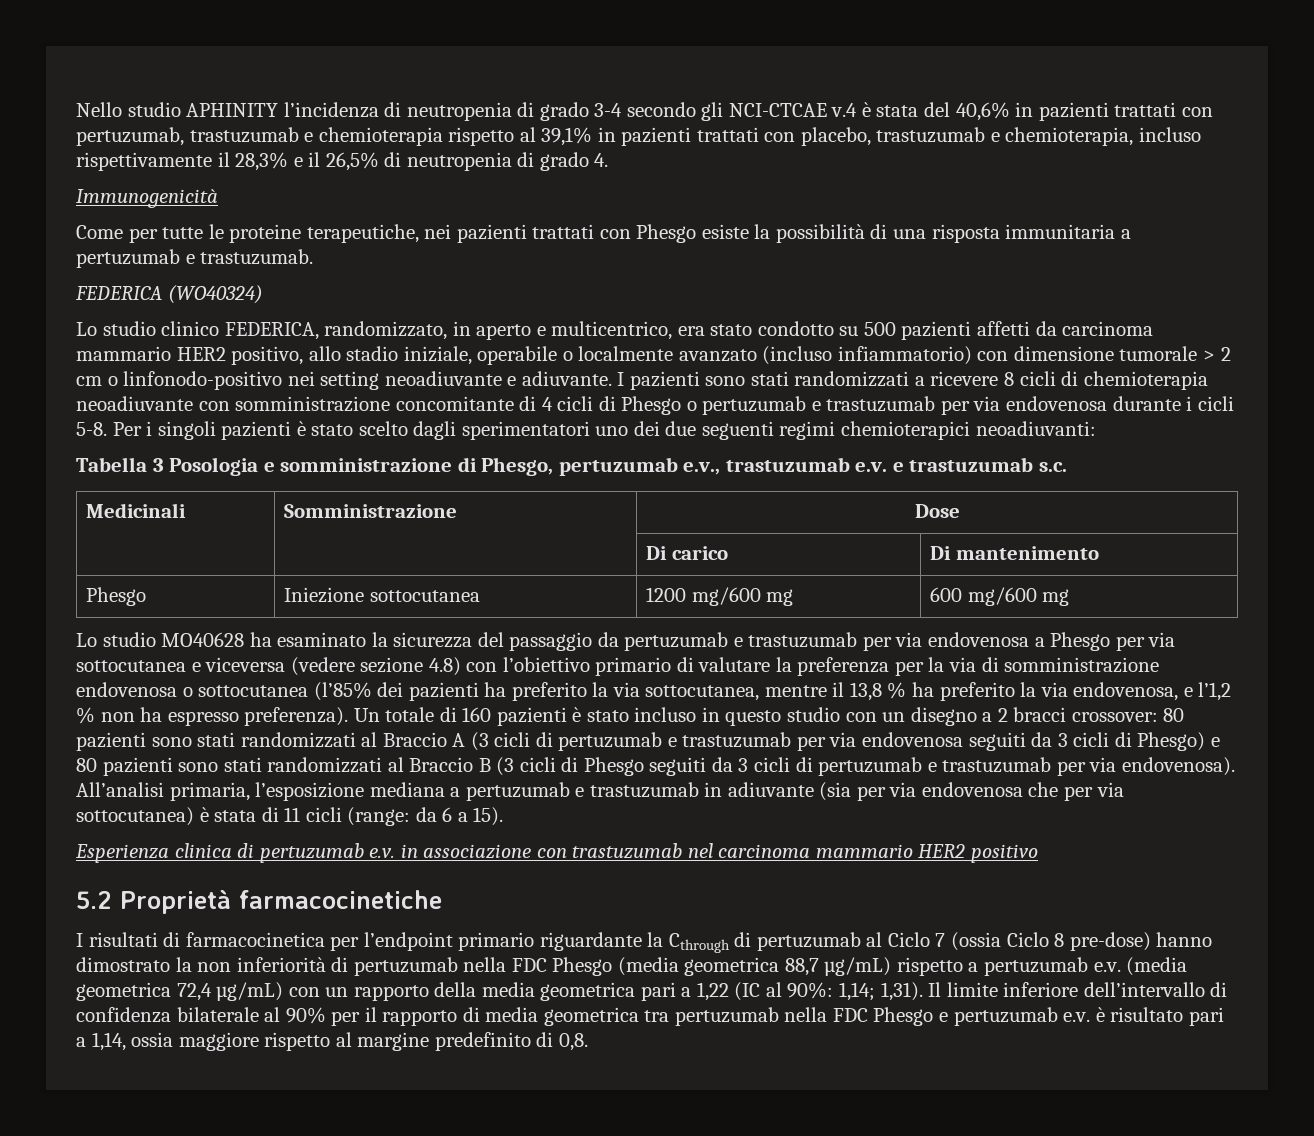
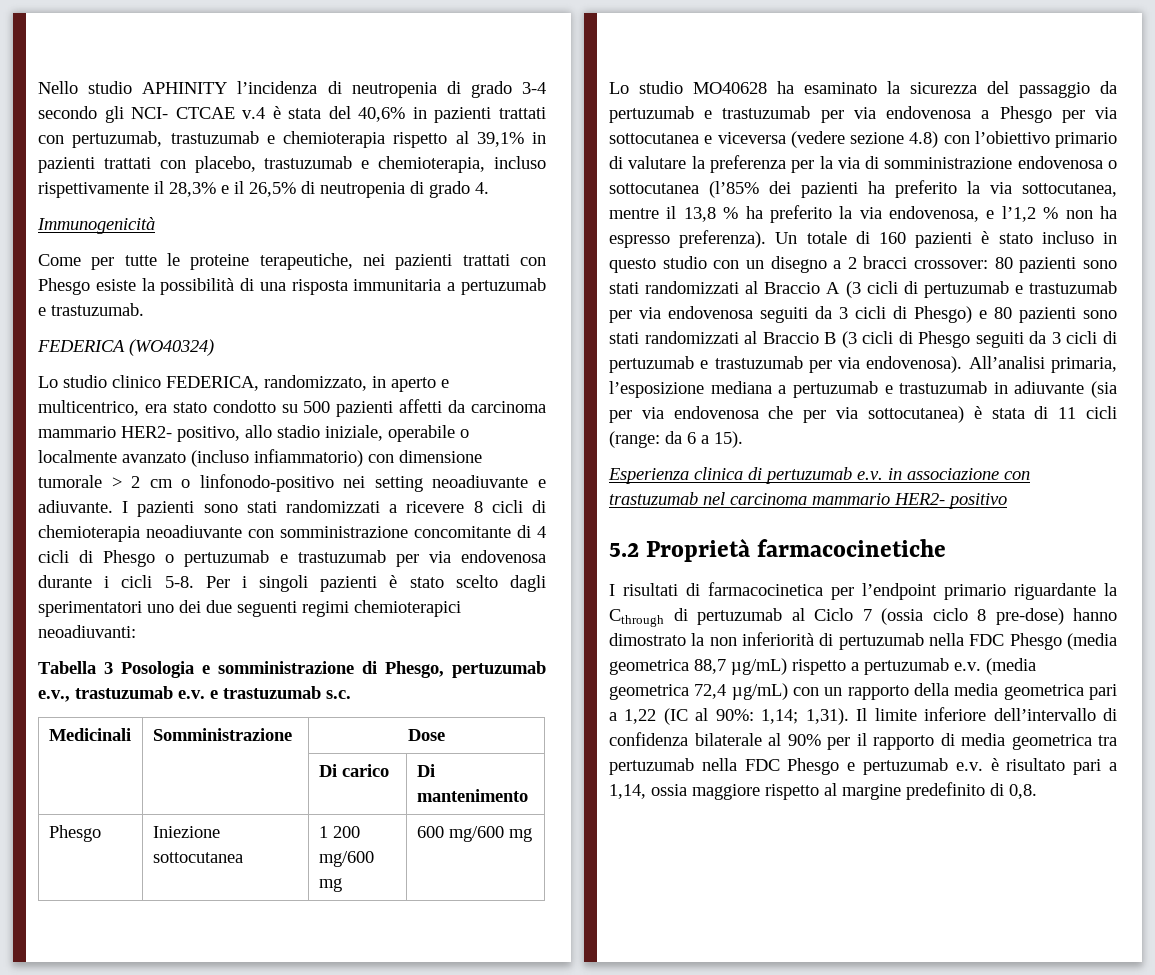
[728,103,827,117] NCI-CTCAE -> [131,107,235,119] NCI- CTCAE
[176,347,226,361] HER2 -> [121,426,172,438] HER2-
[645,587,686,602] 1200 -> [318,826,360,838] 1 200
[918,844,966,858] HER2 -> [894,493,945,505] HER2-
[1006,932,1049,947] Ciclo -> [932,608,968,621] ciclo

